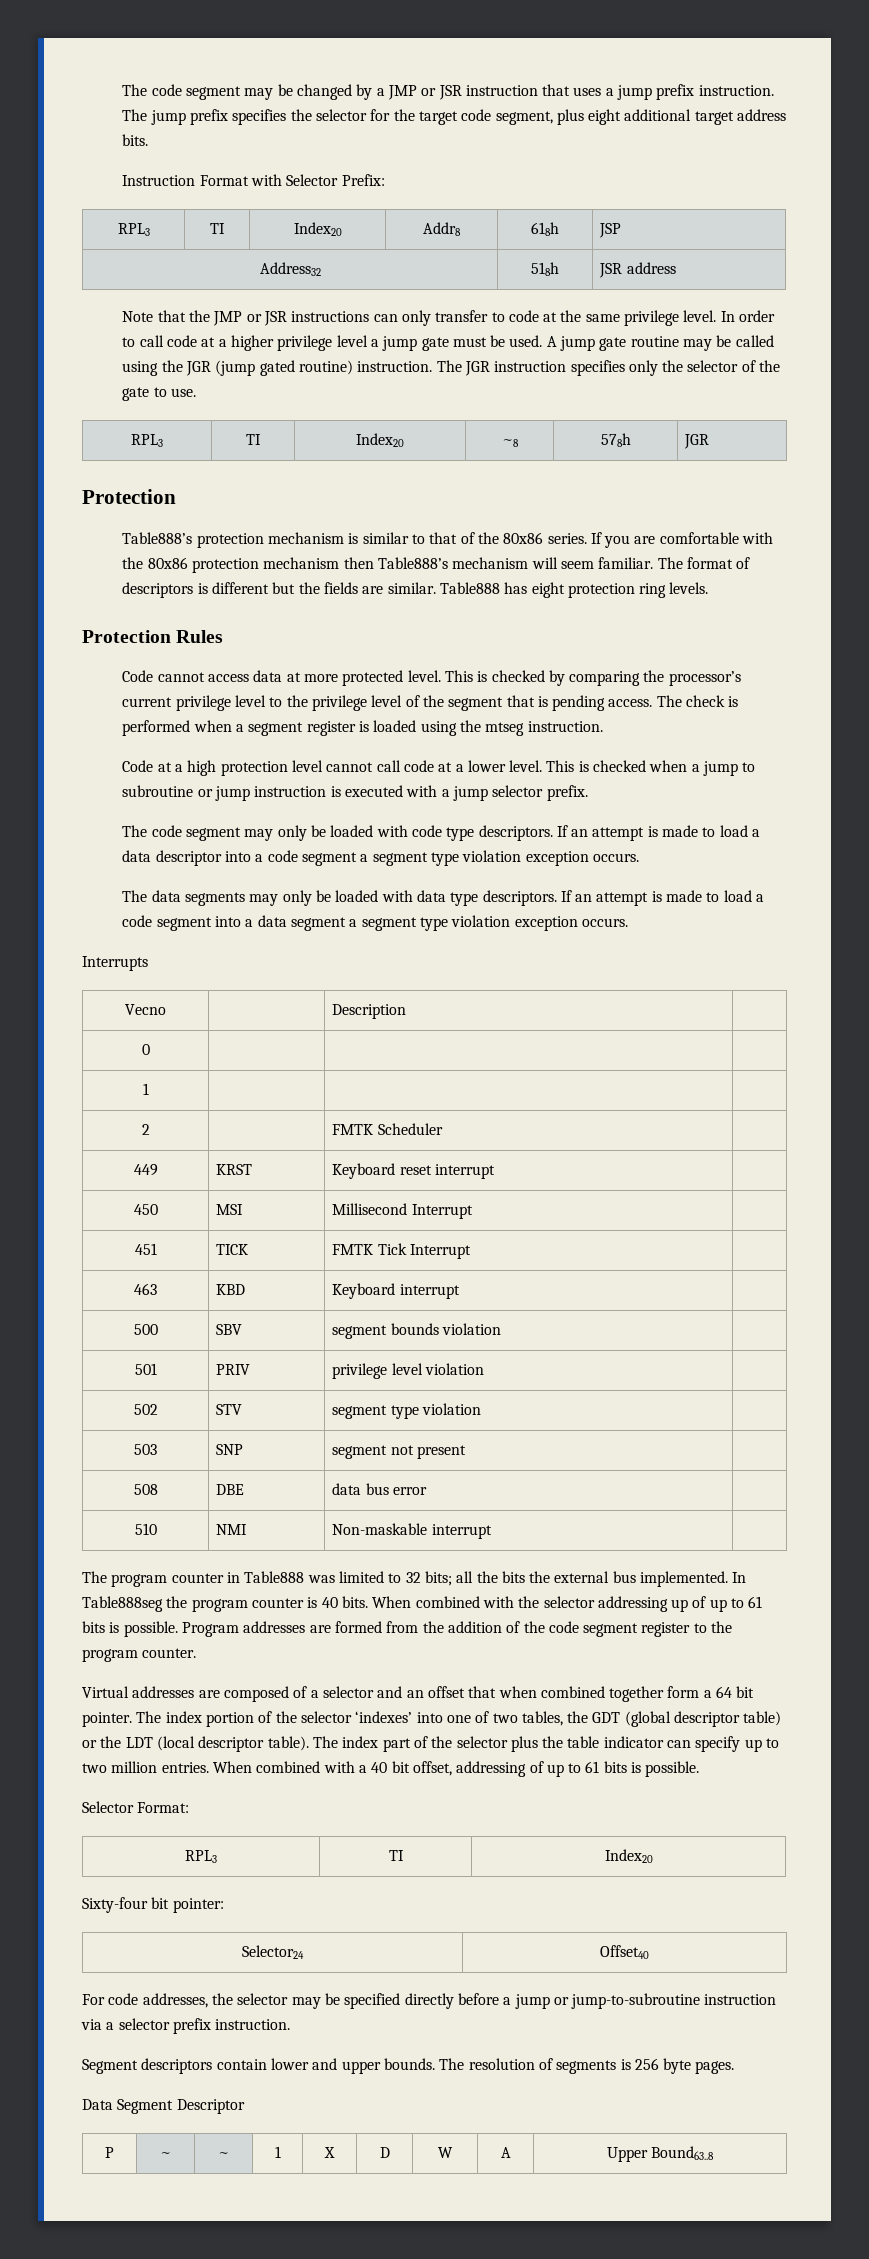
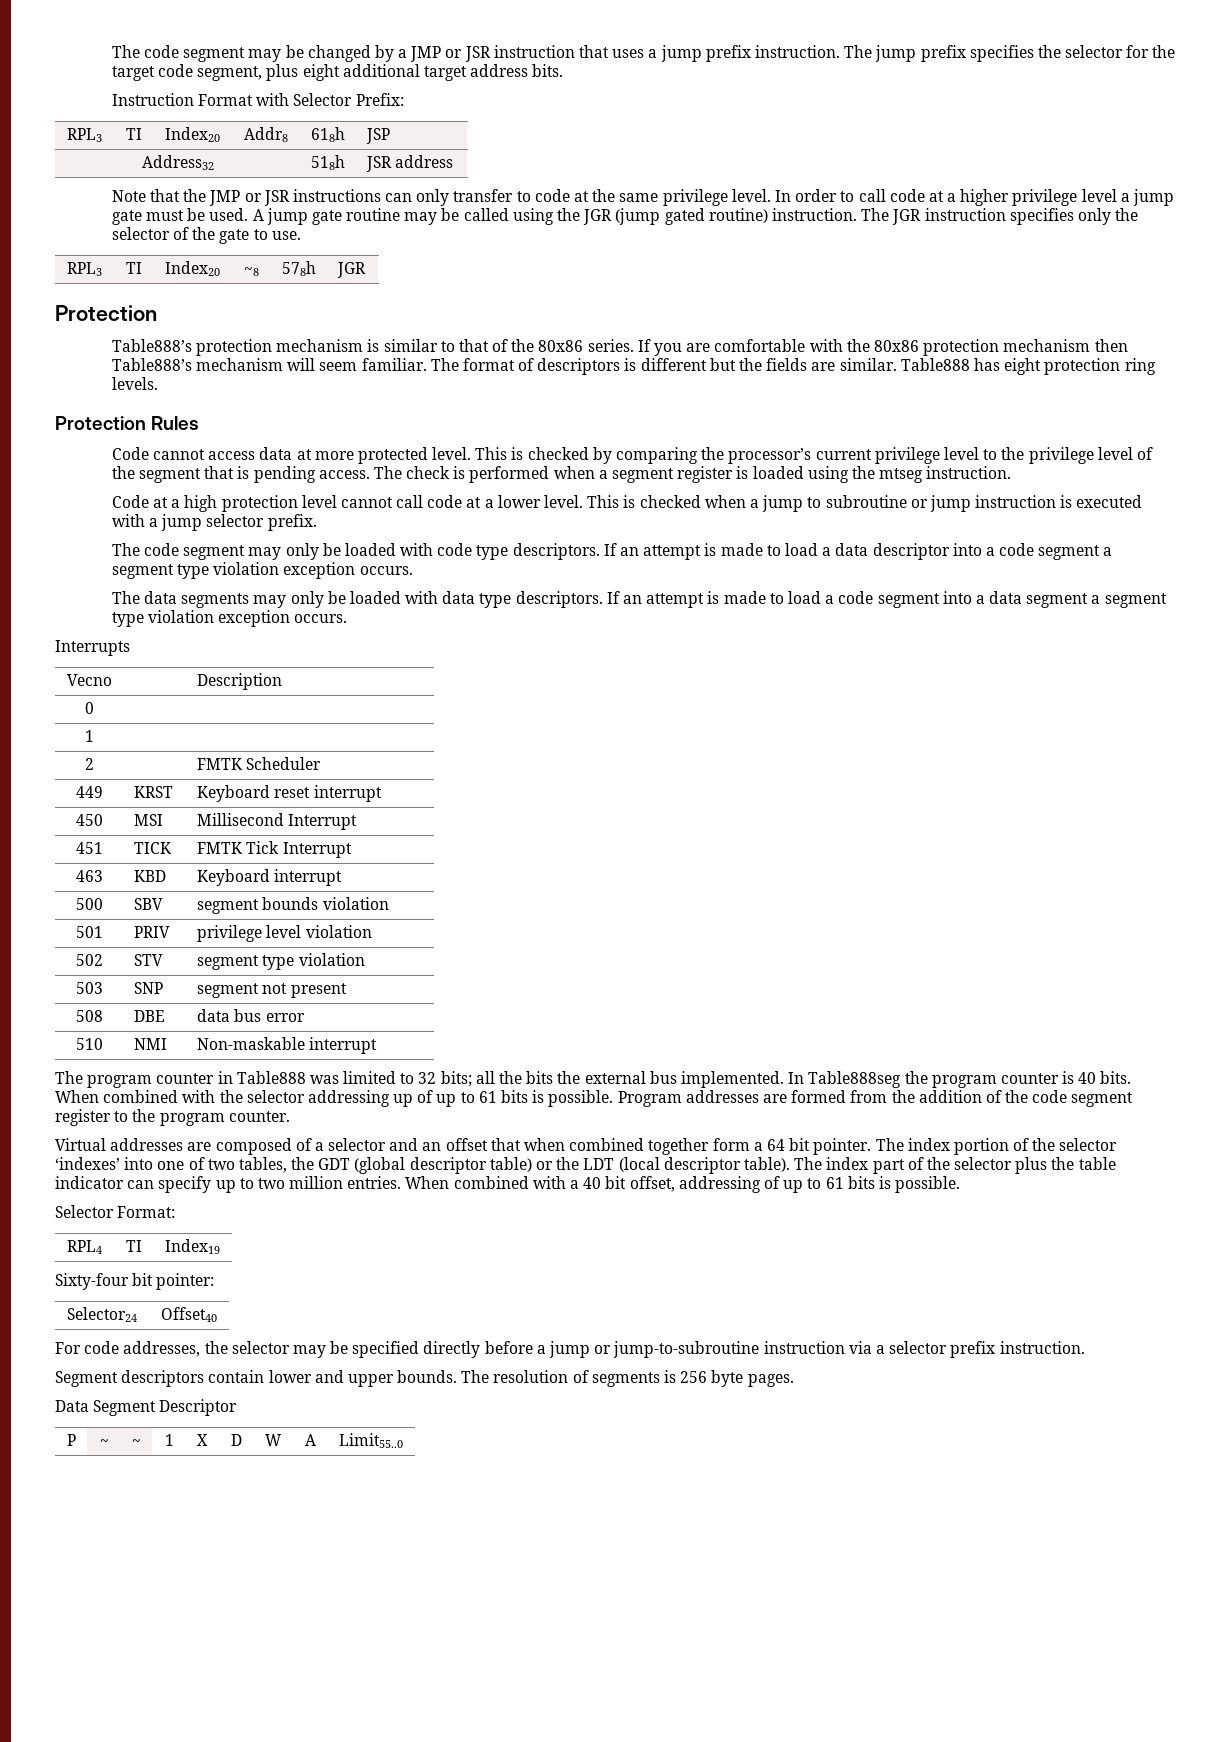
[185,1850,217,1863] [388,1850,404,1861] [604,1849,653,1863] RPL3 | TI | Index20 -> [67,1240,102,1254] [125,1240,142,1252] [165,1239,220,1254] RPL4 | TI | Index19
[606,2146,715,2162] Upper Bound63..8 -> [339,1433,403,1448] Limit55..0

